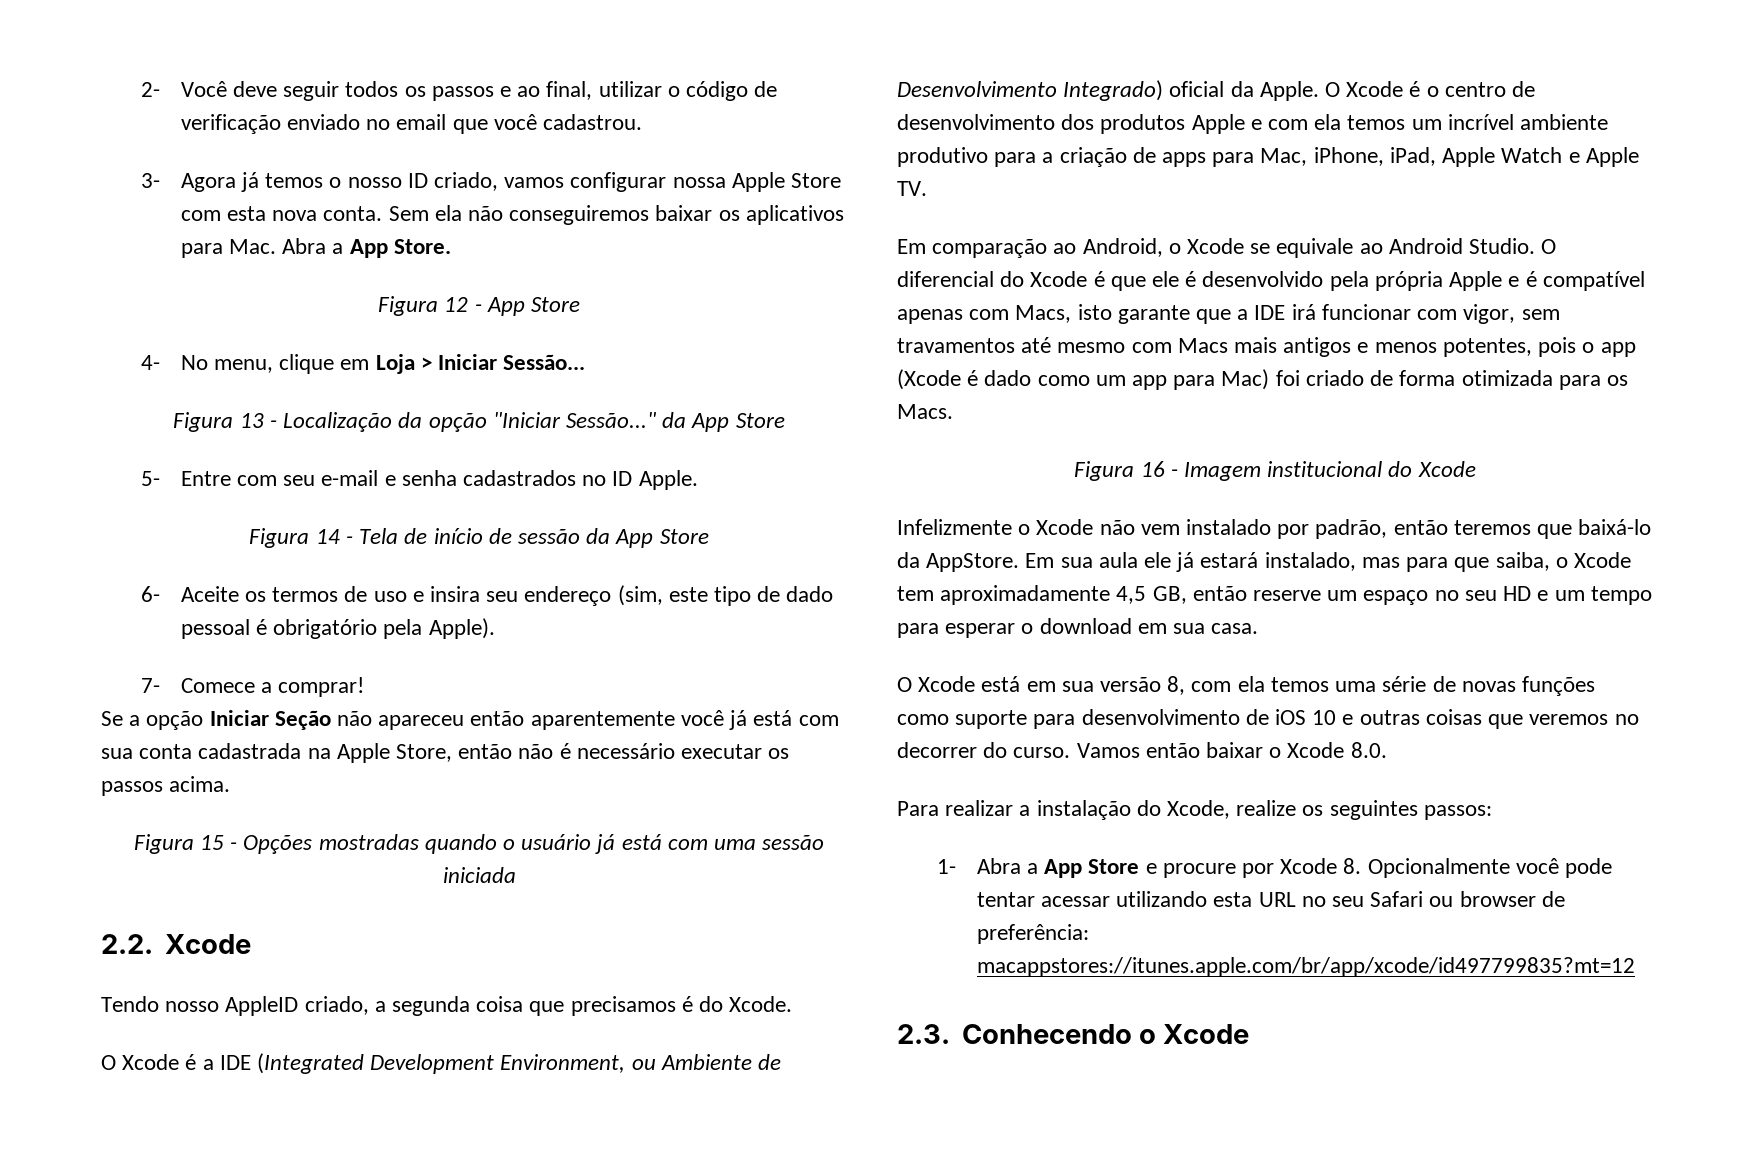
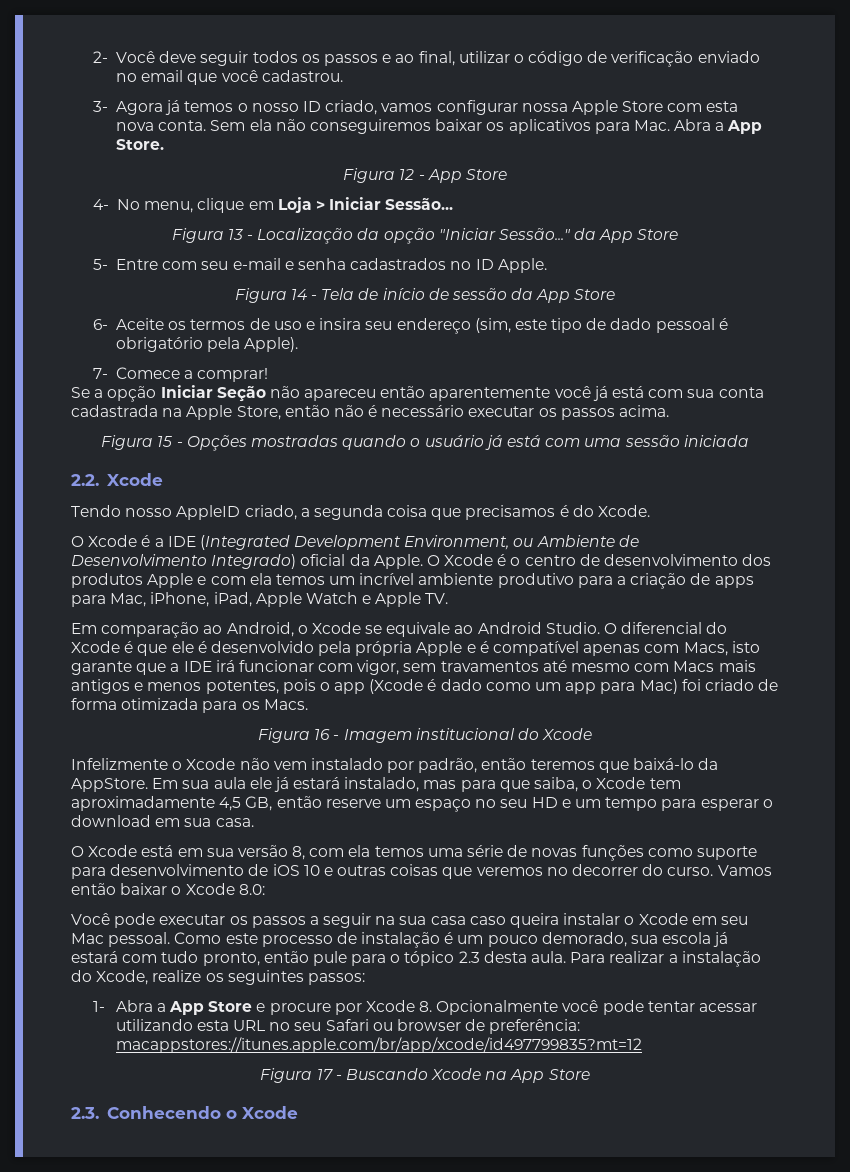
[1350,742,1387,758] 8.0. // -> [238,884,265,895] [71,913,748,928] [71,932,729,948] [71,951,567,966] 8.0: // Você pode executar os passos a seguir na sua casa caso queira instalar o Xcode em seu Mac pessoal. Como este processo de instalação é um pouco demorado, sua escola já estará com tudo pronto, então pule para o tópico 2.3 desta aula.
(1635, 967) none -> [260,1068,590,1083] // Figura 17 - Buscando Xcode na App Store

